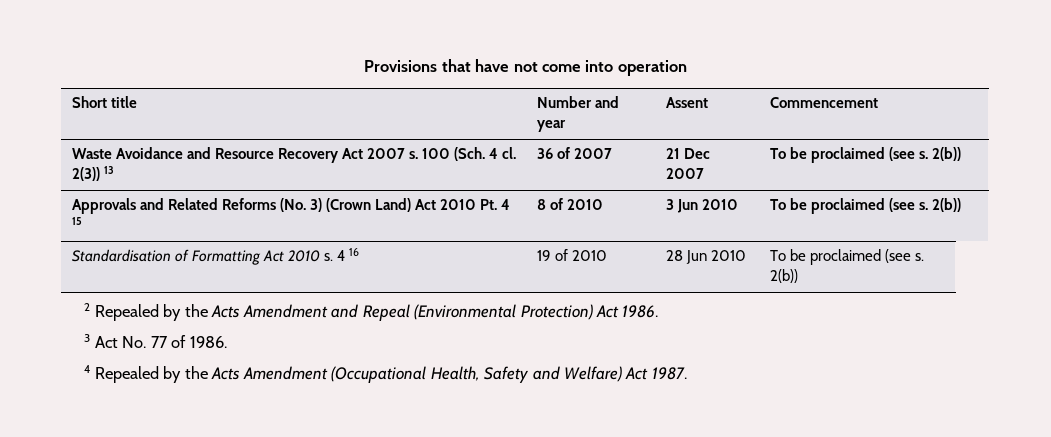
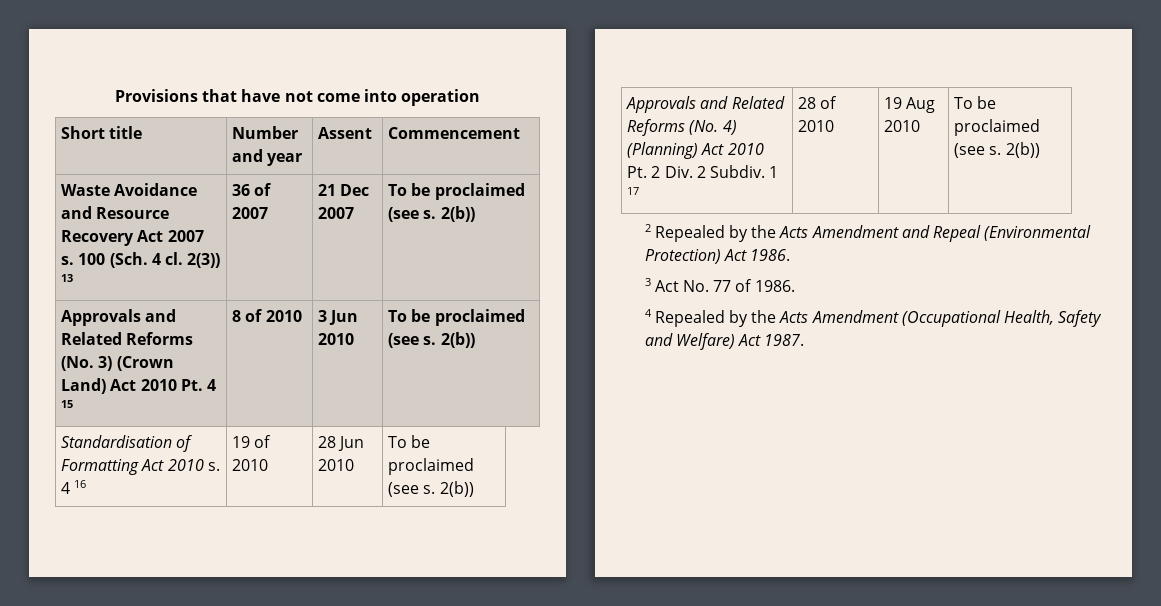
(798, 276) none -> [626,96,785,113] [627,119,737,136] [627,142,764,159] [627,165,779,178] [627,187,640,195] [798,96,838,109] [798,120,835,132] [884,97,936,113] [884,120,921,132] [954,96,997,109] [954,119,1041,136] [954,142,1040,158] // Approvals and Related Reforms (No. 4) (Planning) Act 2010 Pt. 2 Div. 2 Subdiv. 1 17 | 28 of 2010 | 19 Aug 2010 | To be proclaimed (see s. 2(b))

